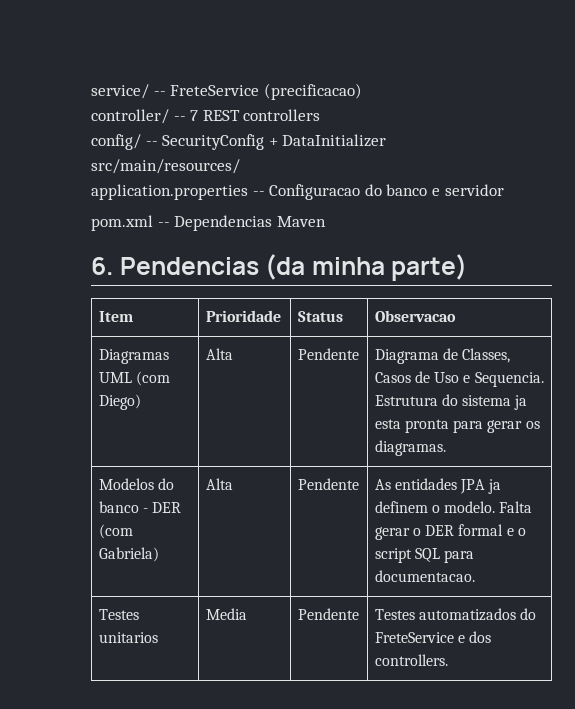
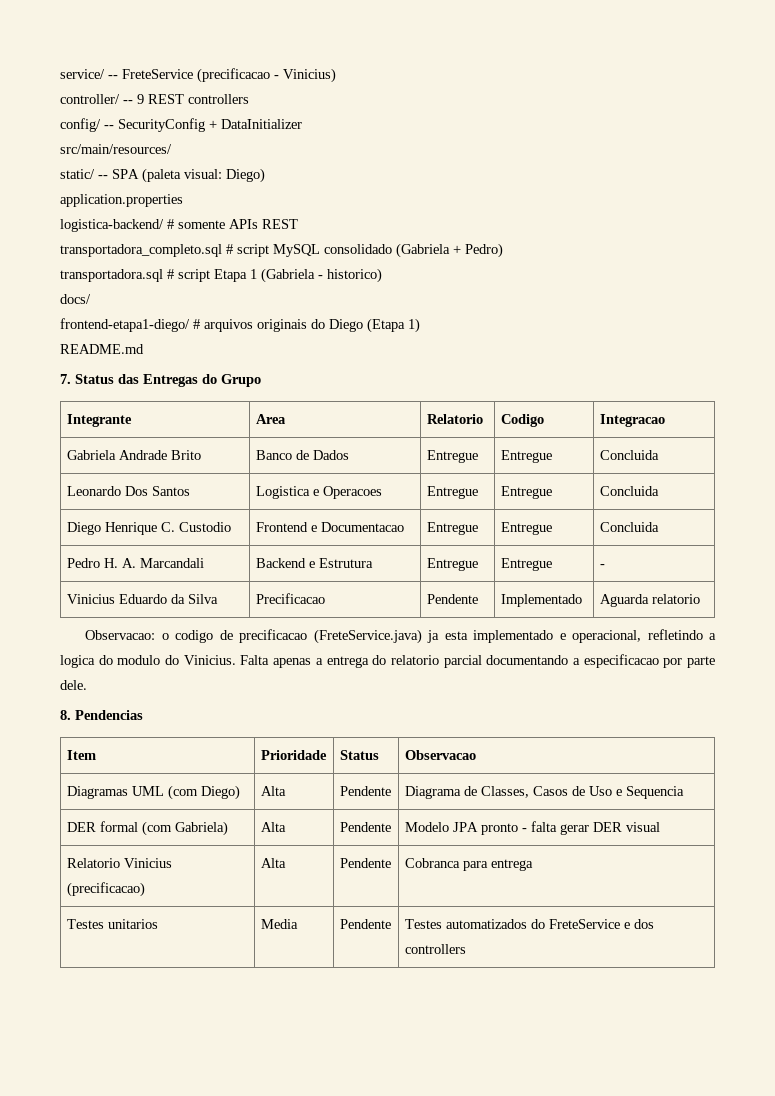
[263,83,362,100] (precificacao) -> [197,68,336,83] (precificacao - Vinicius)
[190,110,199,121] 7 -> [137,94,144,104] 9
[91,184,504,200] [91,215,326,231] [91,254,468,281] application.properties -- Configuracao do banco e servidor // pom.xml -- Dependencias Maven // 6. Pendencias (da minha parte) -> [60,168,265,183] [60,194,183,207] [60,219,298,232] [60,243,503,258] [60,268,382,283] [60,294,91,304] [60,318,420,333] [60,344,144,354] [60,374,261,387] [66,414,132,427] [255,414,286,424] [426,414,483,424] [500,414,544,427] [599,414,665,427] [66,450,201,460] [255,450,349,460] [426,450,478,463] [500,450,552,463] [599,450,659,460] [66,486,190,496] [255,486,382,499] [426,486,478,499] [500,486,552,499] [599,486,659,496] [66,522,231,535] [255,522,404,532] [426,522,478,535] [500,522,552,535] [599,522,659,532] [66,558,204,568] [255,558,373,568] [426,558,478,571] [500,558,552,571] [599,564,605,568] [66,594,218,604] [255,593,325,604] [426,594,478,604] [500,594,582,607] [599,594,700,607] [85,629,716,644] [60,654,715,668] [60,680,87,690] [60,710,143,720] static/ -- SPA (paleta visual: Diego) // application.properties // logistica-backend/ # somente APIs REST // transportadora_completo.sql # script MySQL consolidado (Gabriela + Pedro) // transportadora.sql # script Etapa 1 (Gabriela - historico) // docs/ // frontend-etapa1-diego/ # arquivos originais do Diego (Etapa 1) // README.md // 7. Status das Entregas do Grupo // Integrante | Area | Relatorio | Codigo | Integracao // Gabriela Andrade Brito | Banco de Dados | Entregue | Entregue | Concluida // Leonardo Dos Santos | Logistica e Operacoes | Entregue | Entregue | Concluida // Diego Henrique C. Custodio | Frontend e Documentacao | Entregue | Entregue | Concluida // Pedro H. A. Marcandali | Backend e Estrutura | Entregue | Entregue | - // Vinicius Eduardo da Silva | Precificacao | Pendente | Implementado | Aguarda relatorio // Observacao: o codigo de precificacao (FreteService.java) ja esta implementado e operacional, refletindo a logica do modulo do Vinicius. Falta apenas a entrega do relatorio parcial documentando a especificacao por parte dele. // 8. Pendencias
[474,372,544,387] [374,394,528,410] [374,419,540,433] [374,440,446,456] [98,478,174,490] [98,501,182,513] [98,524,133,539] [98,547,159,562] [205,478,233,490] [297,478,359,490] [374,478,502,494] [374,501,533,513] [374,524,526,540] [374,548,475,563] [374,570,475,582] Sequencia. Estrutura do sistema ja esta pronta para gerar os diagramas. // Modelos do banco - DER (com Gabriela) | Alta | Pendente | As entidades JPA ja definem o modelo. Falta gerar o DER formal e o script SQL para documentacao. -> [625,786,684,799] [66,821,228,836] [260,822,286,832] [339,822,391,832] [404,821,660,835] [66,858,172,868] [66,882,145,897] [260,858,286,868] [339,858,391,868] [404,858,533,871] Sequencia // DER formal (com Gabriela) | Alta | Pendente | Modelo JPA pronto - falta gerar DER visual // Relatorio Vinicius (precificacao) | Alta | Pendente | Cobranca para entrega
[374,654,448,666] controllers. -> [404,944,466,954] controllers

